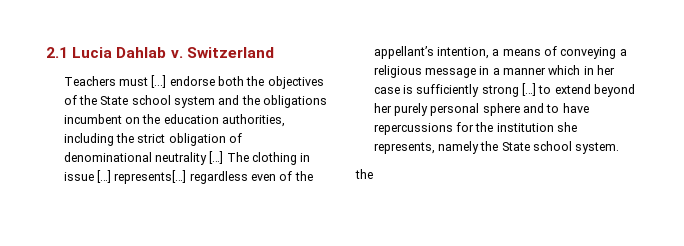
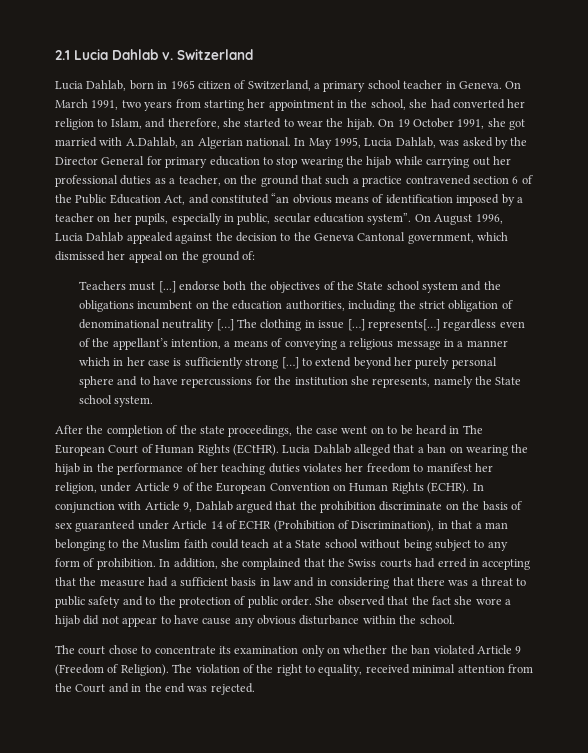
(274, 52) none -> [55,80,522,92] [55,99,526,111] [55,118,525,130] [55,137,528,149] [55,156,511,168] [55,175,533,187] [55,193,523,206] [55,213,503,225] [55,232,509,244] [55,251,256,263] // Lucia Dahlab, born in 1965 citizen of Switzerland, a primary school teacher in Geneva. On March 1991, two years from starting her appointment in the school, she had converted her religion to Islam, and therefore, she started to wear the hijab. On 19 October 1991, she got married with A.Dahlab, an Algerian national. In May 1995, Lucia Dahlab, was asked by the Director General for primary education to stop wearing the hijab while carrying out her professional duties as a teacher, on the ground that such a practice contravened section 6 of the Public Education Act, and constituted “an obvious means of identification imposed by a teacher on her pupils, especially in public, secular education system”. On August 1996, Lucia Dahlab appealed against the decision to the Geneva Cantonal government, which dismissed her appeal on the ground of:
[355,169,373,179] the -> [55,425,483,437] [55,444,529,456] [55,463,493,475] [55,482,484,494] [55,501,522,513] [55,520,508,532] [55,539,508,551] [55,558,531,570] [55,577,527,589] [55,596,511,608] [55,615,455,627] [55,645,522,657] [55,664,533,676] [55,683,255,695] After the completion of the state proceedings, the case went on to be heard in The European Court of Human Rights (ECtHR). Lucia Dahlab alleged that a ban on wearing the hijab in the performance of her teaching duties violates her freedom to manifest her religion, under Article 9 of the European Convention on Human Rights (ECHR). In conjunction with Article 9, Dahlab argued that the prohibition discriminate on the basis of sex guaranteed under Article 14 of ECHR (Prohibition of Discrimination), in that a man belonging to the Muslim faith could teach at a State school without being subject to any form of prohibition. In addition, she complained that the Swiss courts had erred in accepting that the measure had a sufficient basis in law and in considering that there was a threat to public safety and to the protection of public order. She observed that the fact she wore a hijab did not appear to have cause any obvious disturbance within the school. // The court chose to concentrate its examination only on whether the ban violated Article 9 (Freedom of Religion). The violation of the right to equality, received minimal attention from the Court and in the end was rejected.

